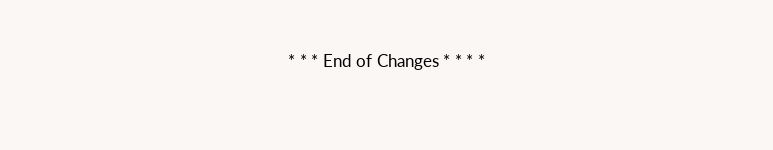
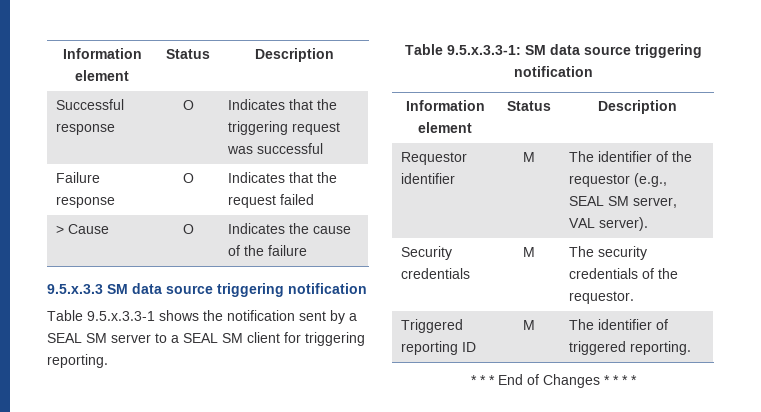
(288, 60) none -> [62,48,142,59] [75,70,129,81] [166,49,210,59] [254,48,334,62] [56,99,125,110] [56,123,116,135] [182,100,194,110] [228,99,338,110] [228,121,341,135] [227,143,324,154] [56,172,101,183] [56,196,116,208] [182,173,194,183] [228,172,338,183] [228,194,315,208] [56,224,110,234] [182,224,194,234] [228,223,352,234] [228,245,308,256] [47,283,367,297] [47,310,357,324] [47,332,365,346] [47,354,108,368] [404,44,702,58] [513,66,593,77] [405,100,485,111] [418,122,472,133] [507,101,551,111] [597,100,677,114] [401,152,468,165] [401,173,456,184] [523,152,535,162] [569,151,693,162] [569,173,668,187] [569,196,678,208] [569,217,649,231] [401,246,453,260] [401,268,471,279] [523,247,535,257] [569,246,648,260] [569,268,679,279] [569,291,635,304] [401,319,464,333] [401,341,477,355] [523,320,535,330] [569,319,669,330] [569,341,692,355] Information element | Status | Description // Successful response | O | Indicates that the triggering request was successful // Failure response | O | Indicates that the request failed // > Cause | O | Indicates the cause of the failure // 9.5.x.3.3 SM data source triggering notification // Table 9.5.x.3.3-1 shows the notification sent by a SEAL SM server to a SEAL SM client for triggering reporting. // Table 9.5.x.3.3-1: SM data source triggering notification // Information element | Status | Description // Requestor identifier | M | The identifier of the requestor (e.g., SEAL SM server, VAL server). // Security credentials | M | The security credentials of the requestor. // Triggered reporting ID | M | The identifier of triggered reporting. //

